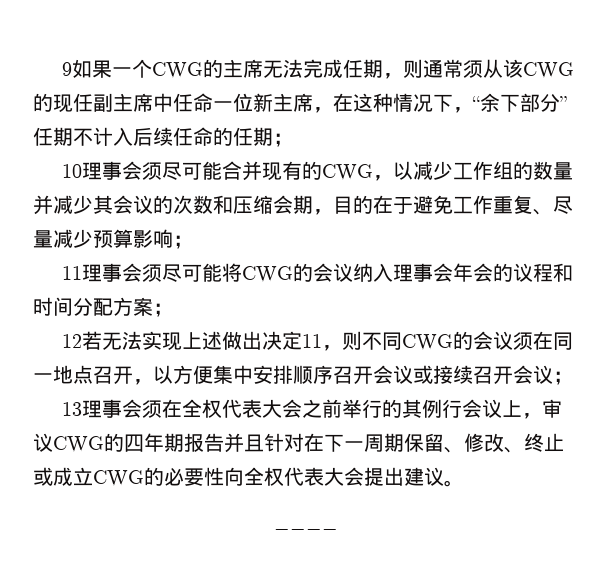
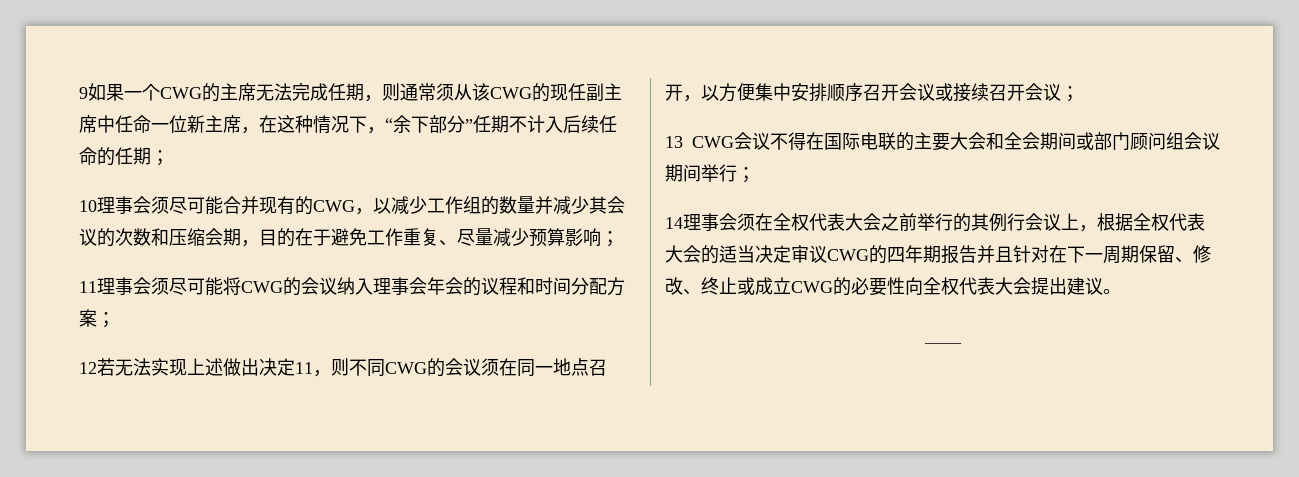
(82, 409) none -> [692,132,1220,151] [665,164,755,183] [665,217,683,229] CWG会议不得在国际电联的主要大会和全会期间或部门顾问组会议期间举行； // 14
(542, 416) none -> [1097,213,1205,231] [665,245,791,264] 根据全权代表大会的适当决定

